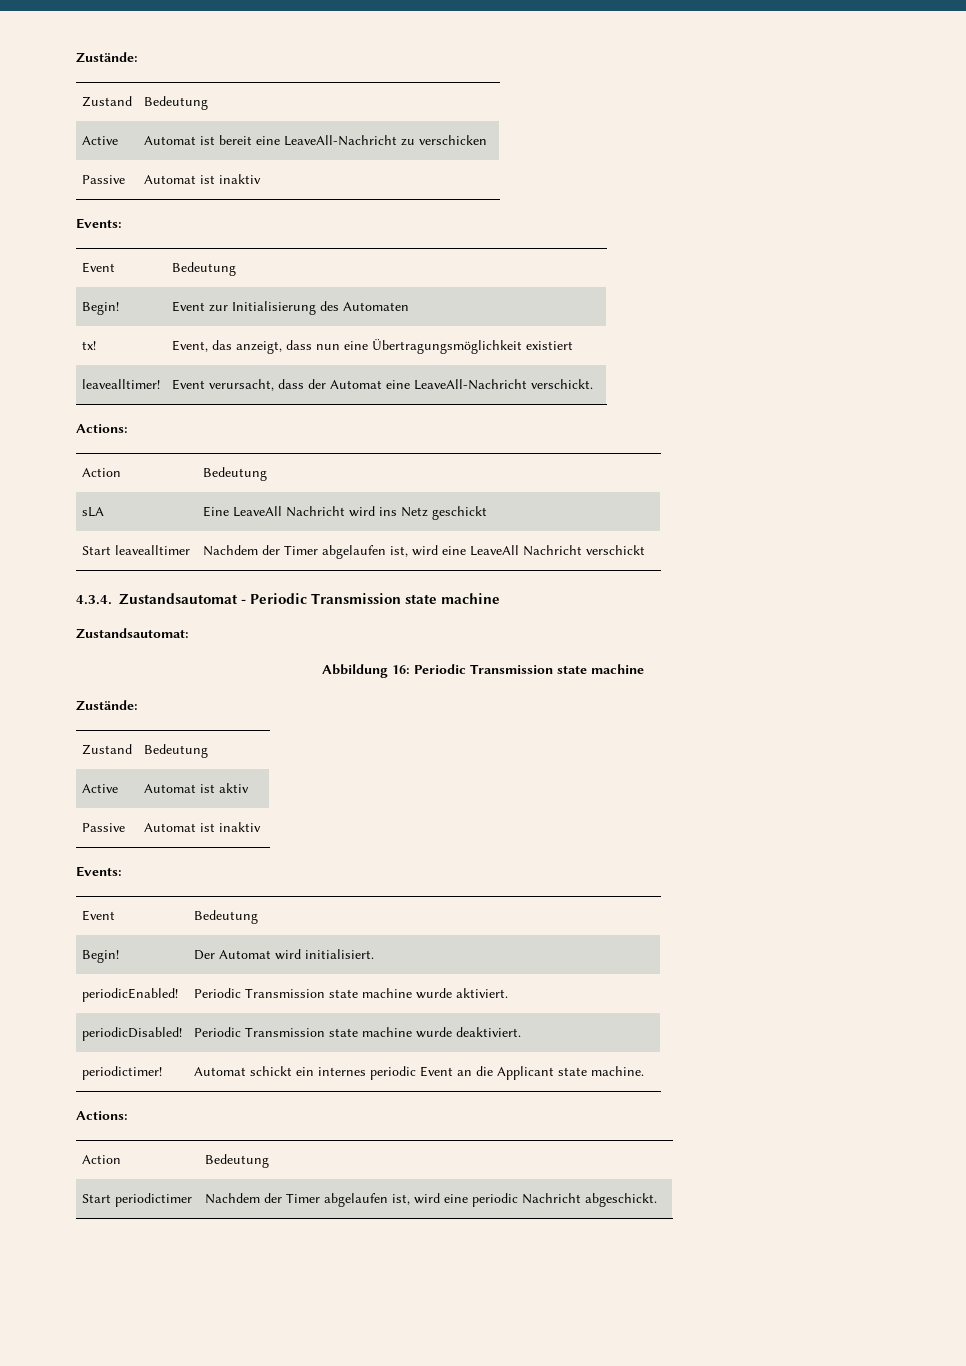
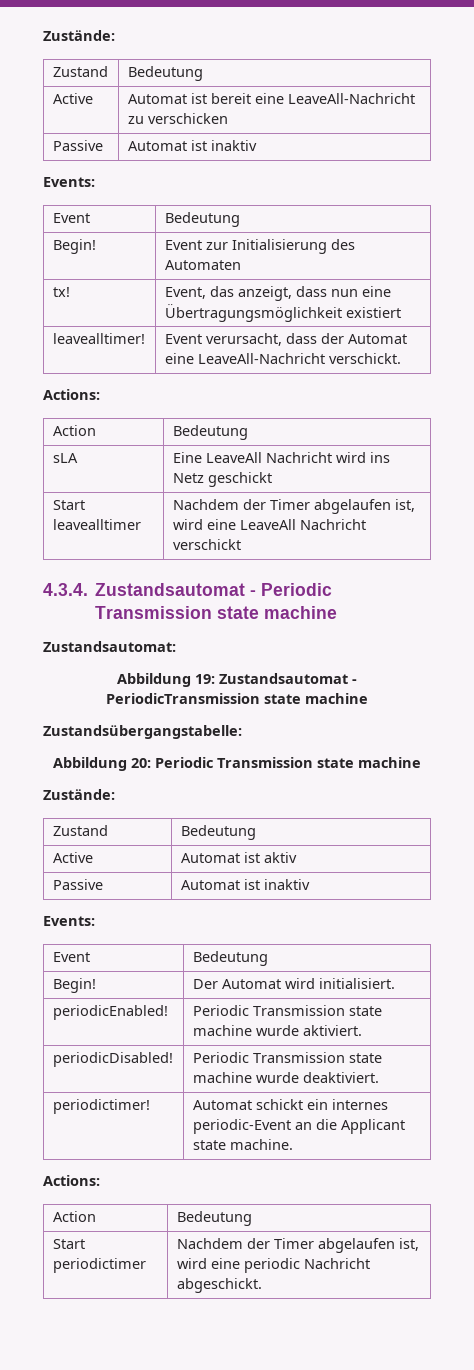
[392,665,410,674] 16: -> [195,673,357,684] [106,693,368,704] [43,725,242,739] [53,757,151,771] 19: Zustandsautomat - PeriodicTransmission state machine // Zustandsübergangstabelle: // Abbildung 20:
[369,1066,453,1080] periodic Event -> [192,1119,291,1134] periodic-Event

